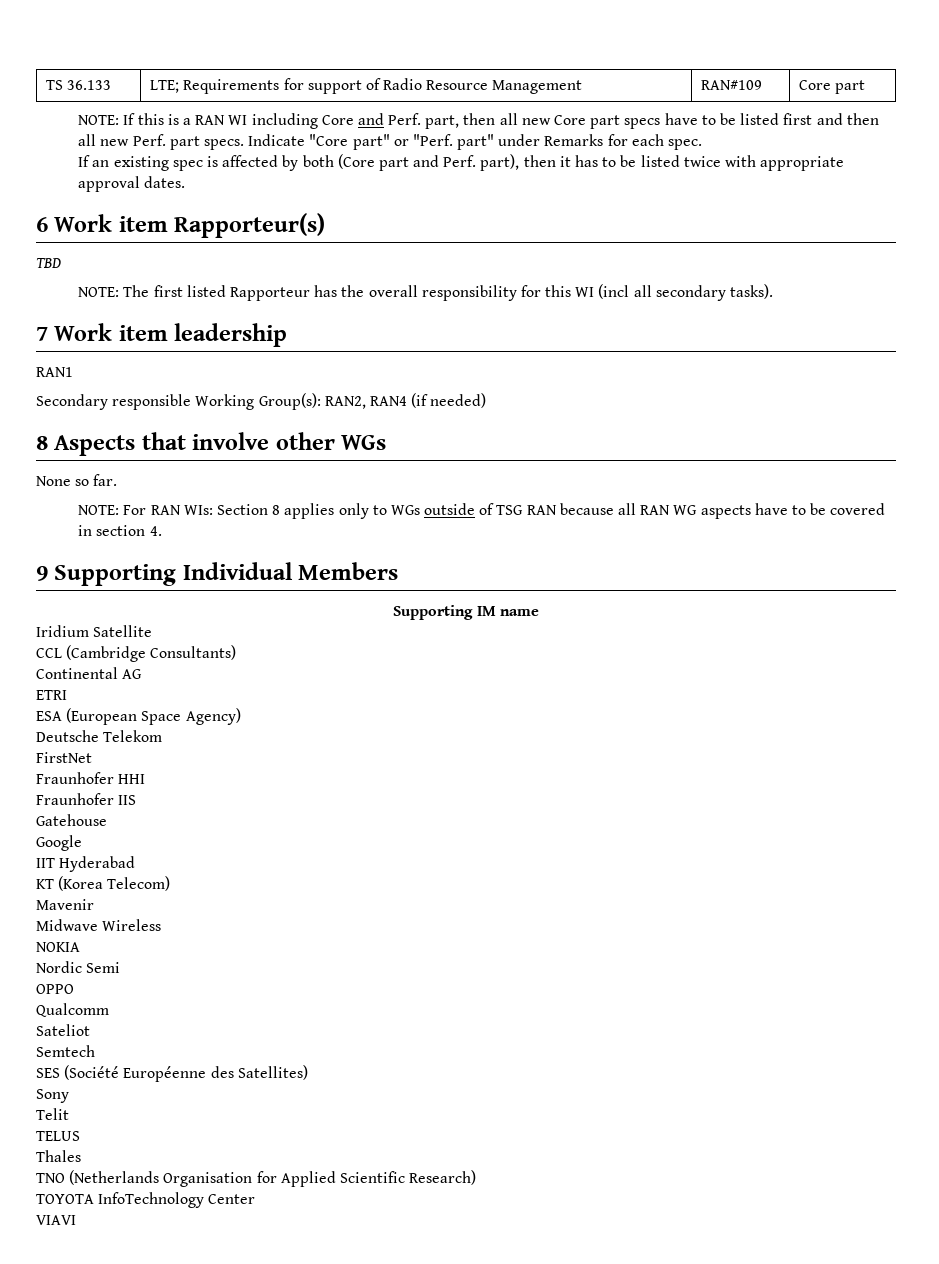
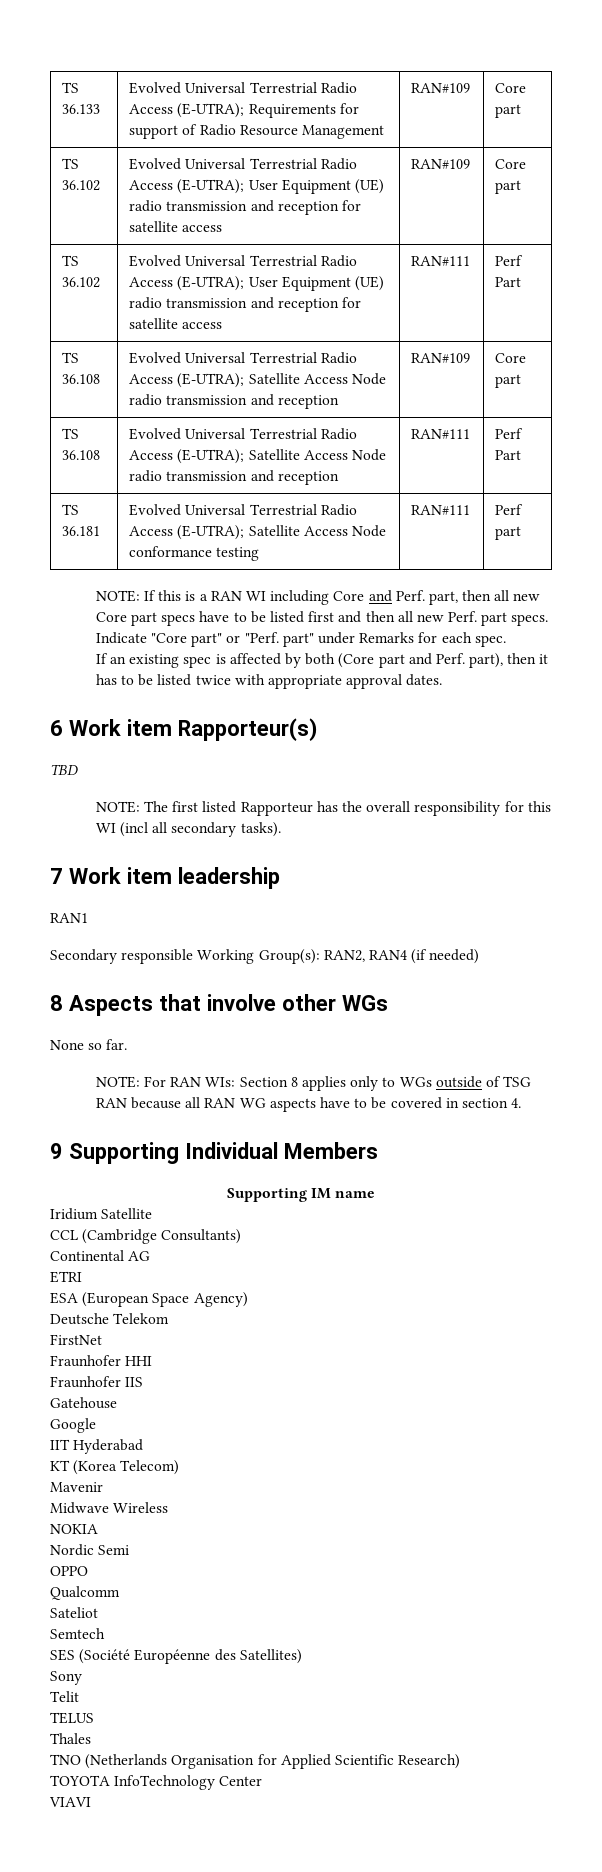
[150,80,180,93] LTE; -> [129,82,357,94] [129,103,245,118] Evolved Universal Terrestrial Radio Access (E-UTRA);
(866, 87) none -> [62,158,80,169] [62,180,101,191] [129,158,357,170] [129,179,384,194] [129,200,361,215] [129,221,223,232] [411,159,471,169] [495,159,527,169] [495,180,522,194] [62,255,80,266] [62,277,101,288] [129,255,357,267] [129,276,384,291] [129,297,361,312] [129,318,223,329] [411,256,471,266] [495,255,524,266] [495,277,522,287] [62,352,80,363] [62,374,101,384] [129,352,357,364] [129,373,386,388] [129,394,339,409] [411,353,471,363] [495,353,527,363] [495,374,522,388] [62,428,80,439] [62,450,101,460] [129,428,357,440] [129,449,386,464] [129,470,339,485] [411,429,471,439] [495,428,524,439] [495,450,522,460] [62,504,80,515] [62,526,101,536] [129,504,357,516] [129,525,386,540] [129,546,260,561] [411,505,471,515] [495,504,524,515] [495,526,522,540] // TS 36.102 | Evolved Universal Terrestrial Radio Access (E-UTRA); User Equipment (UE) radio transmission and reception for satellite access | RAN#109 | Core part // TS 36.102 | Evolved Universal Terrestrial Radio Access (E-UTRA); User Equipment (UE) radio transmission and reception for satellite access | RAN#111 | Perf Part // TS 36.108 | Evolved Universal Terrestrial Radio Access (E-UTRA); Satellite Access Node radio transmission and reception | RAN#109 | Core part // TS 36.108 | Evolved Universal Terrestrial Radio Access (E-UTRA); Satellite Access Node radio transmission and reception | RAN#111 | Perf Part // TS 36.181 | Evolved Universal Terrestrial Radio Access (E-UTRA); Satellite Access Node conformance testing | RAN#111 | Perf part

